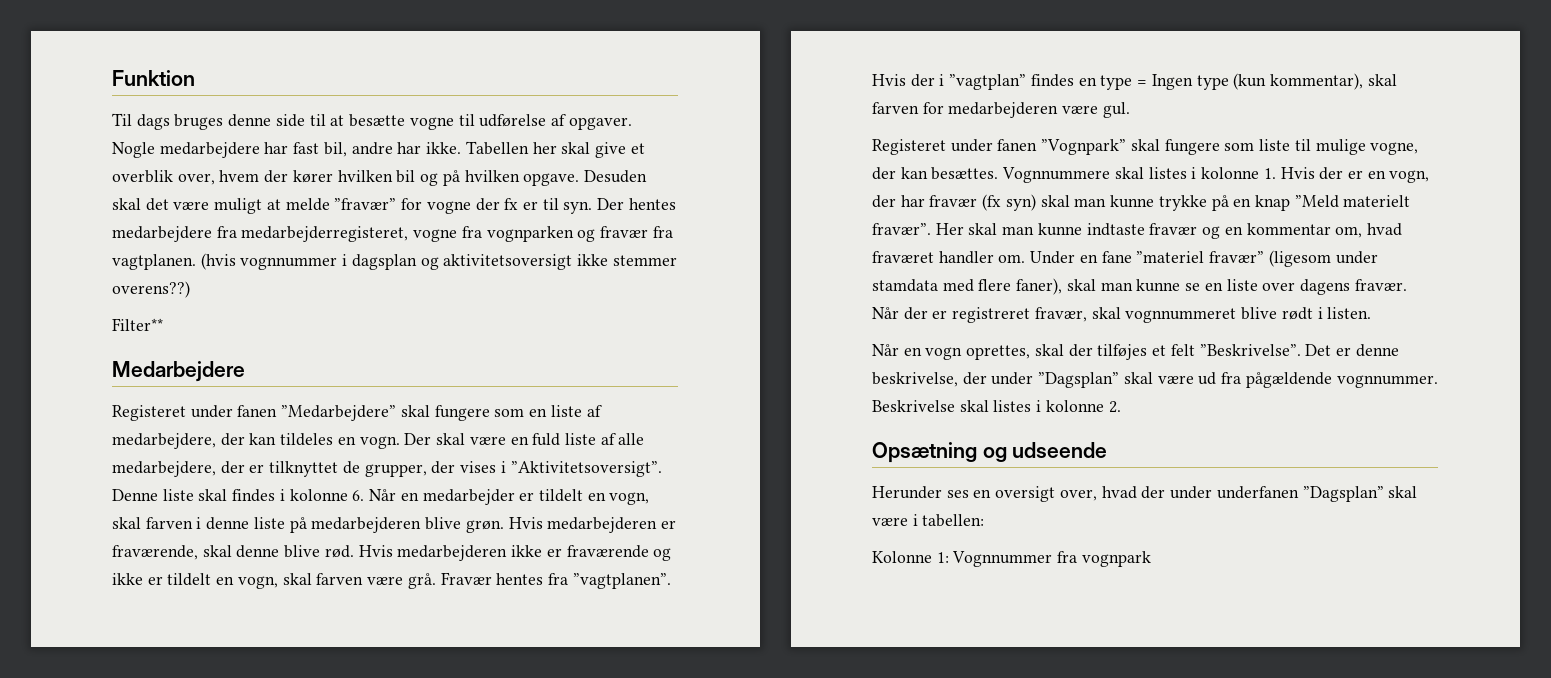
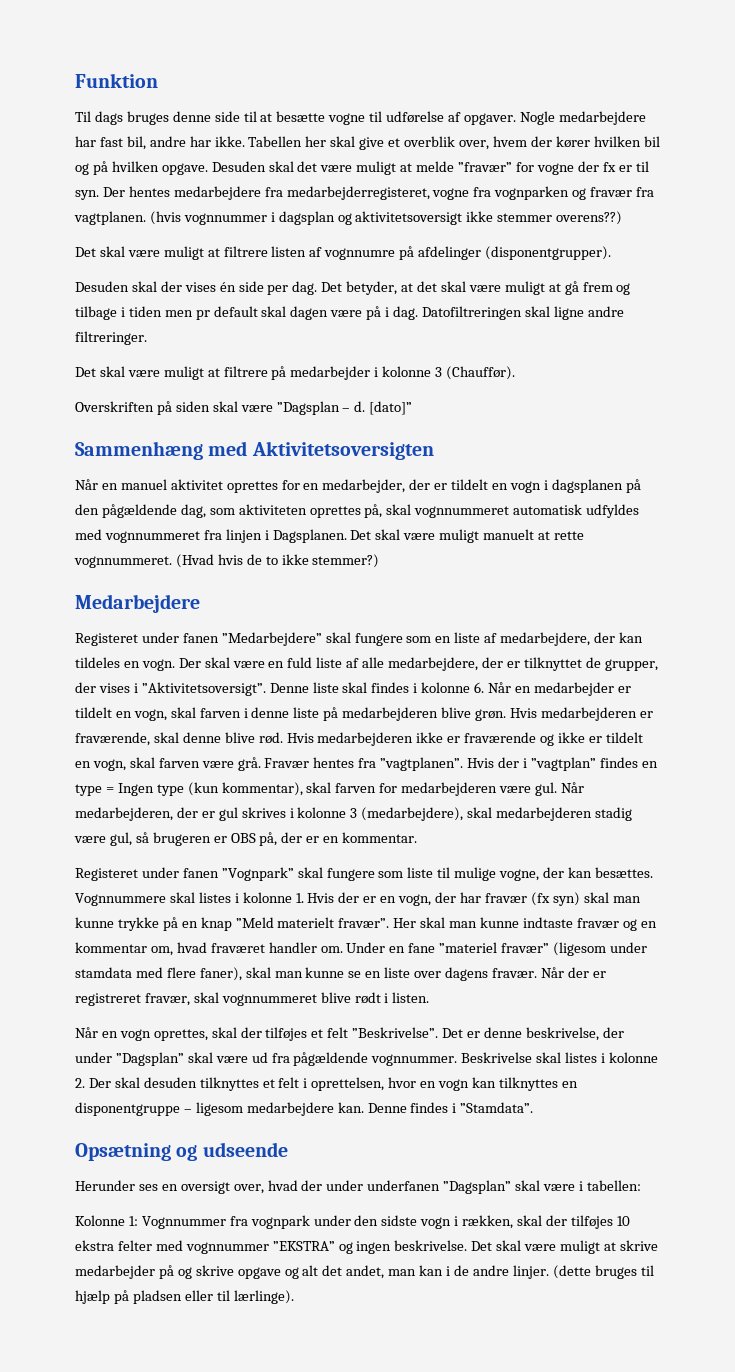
[112,318,163,331] Filter** -> [75,246,612,260] [75,281,631,295] [75,306,624,320] [75,331,147,345] [75,366,516,380] [75,401,413,415] [75,441,434,460] [75,479,641,493] [75,504,640,518] [75,529,584,543] [74,554,380,568] Det skal være muligt at filtrere listen af vognnumre på afdelinger (disponentgrupper). // Desuden skal der vises én side per dag. Det betyder, at det skal være muligt at gå frem og tilbage i tiden men pr default skal dagen være på i dag. Datofiltreringen skal ligne andre filtreringer. // Det skal være muligt at filtrere på medarbejder i kolonne 3 (Chauffør). // Overskriften på siden skal være ”Dagsplan – d. [dato]” // Sammenhæng med Aktivitetsoversigten // Når en manuel aktivitet oprettes for en medarbejder, der er tildelt en vogn i dagsplanen på den pågældende dag, som aktiviteten oprettes på, skal vognnummeret automatisk udfyldes med vognnummeret fra linjen i Dagsplanen. Det skal være muligt manuelt at rette vognnummeret. (Hvad hvis de to ikke stemmer?)
(1130, 110) none -> [560,782,584,793] [75,807,633,821] [74,832,418,846] Når medarbejderen, der er gul skrives i kolonne 3 (medarbejdere), skal medarbejderen stadig være gul, så brugeren er OBS på, der er en kommentar.
(1121, 407) none -> [88,1077,578,1091] [75,1102,534,1116] Der skal desuden tilknyttes et felt i oprettelsen, hvor en vogn kan tilknyttes en disponentgruppe – ligesom medarbejdere kan. Denne findes i ”Stamdata”.
(1151, 559) none -> [313,1215,630,1229] [75,1240,658,1254] [75,1265,654,1279] [75,1290,294,1304] under den sidste vogn i rækken, skal der tilføjes 10 ekstra felter med vognnummer ”EKSTRA” og ingen beskrivelse. Det skal være muligt at skrive medarbejder på og skrive opgave og alt det andet, man kan i de andre linjer. (dette bruges til hjælp på pladsen eller til lærlinge).

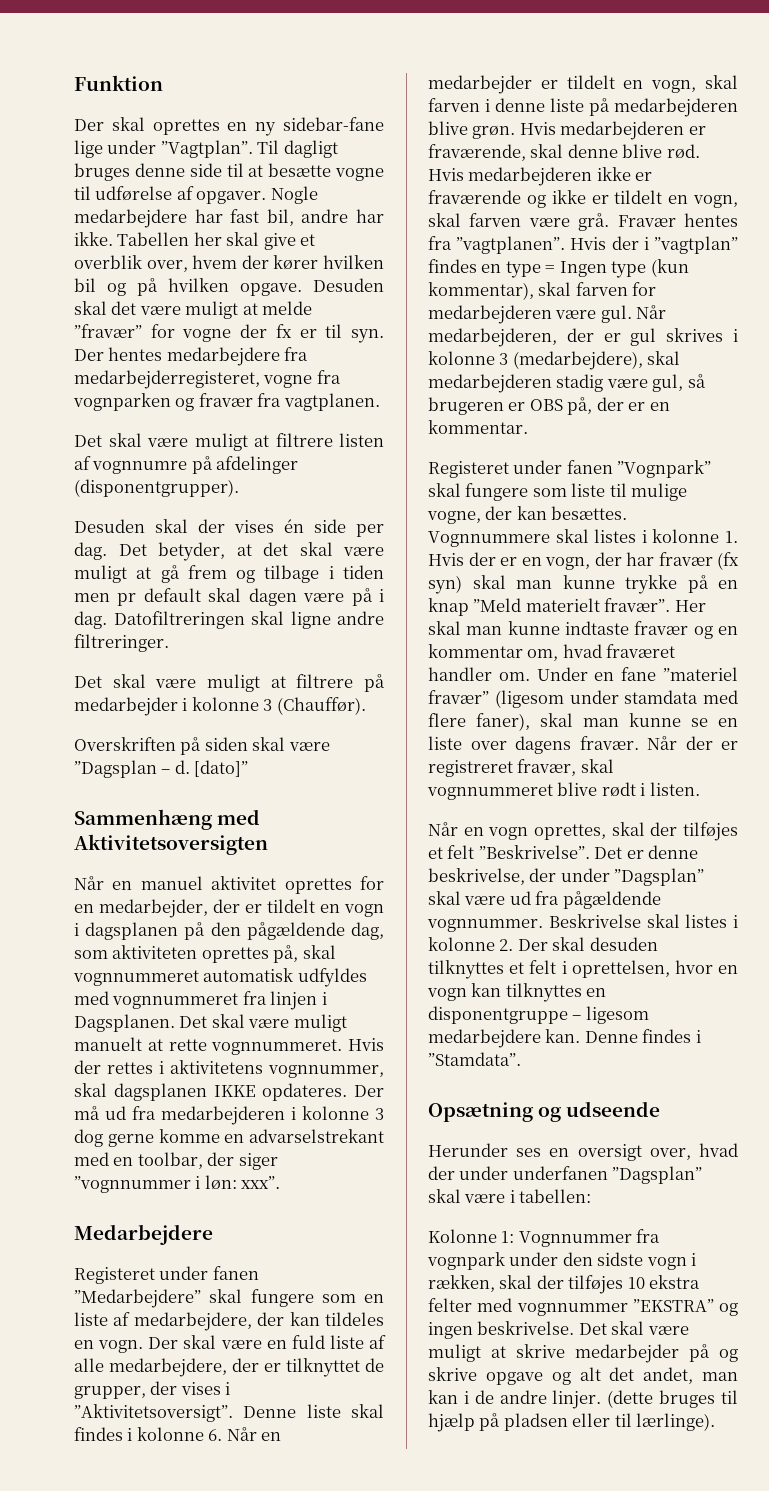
[75,111,123,125] Til dags -> [74,117,385,136] [74,140,338,158] Der skal oprettes en ny sidebar-fane lige under ”Vagtplan”. Til dagligt
[149,211,623,225] (hvis vognnummer i dagsplan og aktivitetsoversigt ikke stemmer overens??) -> (380, 402) none
[175,554,380,568] (Hvad hvis de to ikke stemmer?) -> [348,1038,384,1051] [74,1060,384,1078] [74,1083,384,1101] [74,1106,384,1125] [74,1129,384,1147] [74,1152,278,1170] [74,1175,281,1193] Hvis der rettes i aktivitetens vognnummer, skal dagsplanen IKKE opdateres. Der må ud fra medarbejderen i kolonne 3 dog gerne komme en advarselstrekant med en toolbar, der siger ”vognnummer i løn: xxx”.

